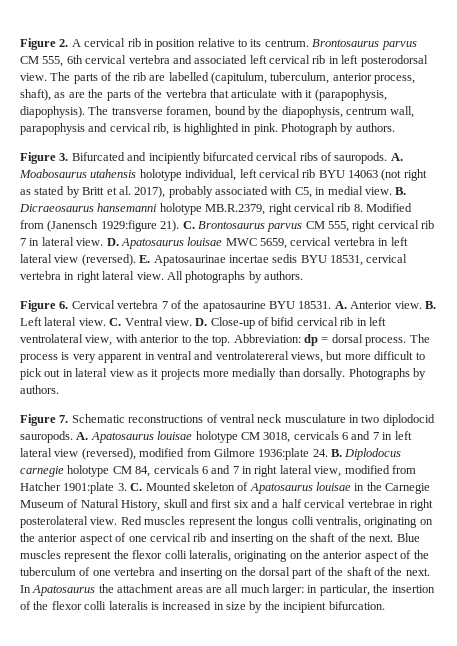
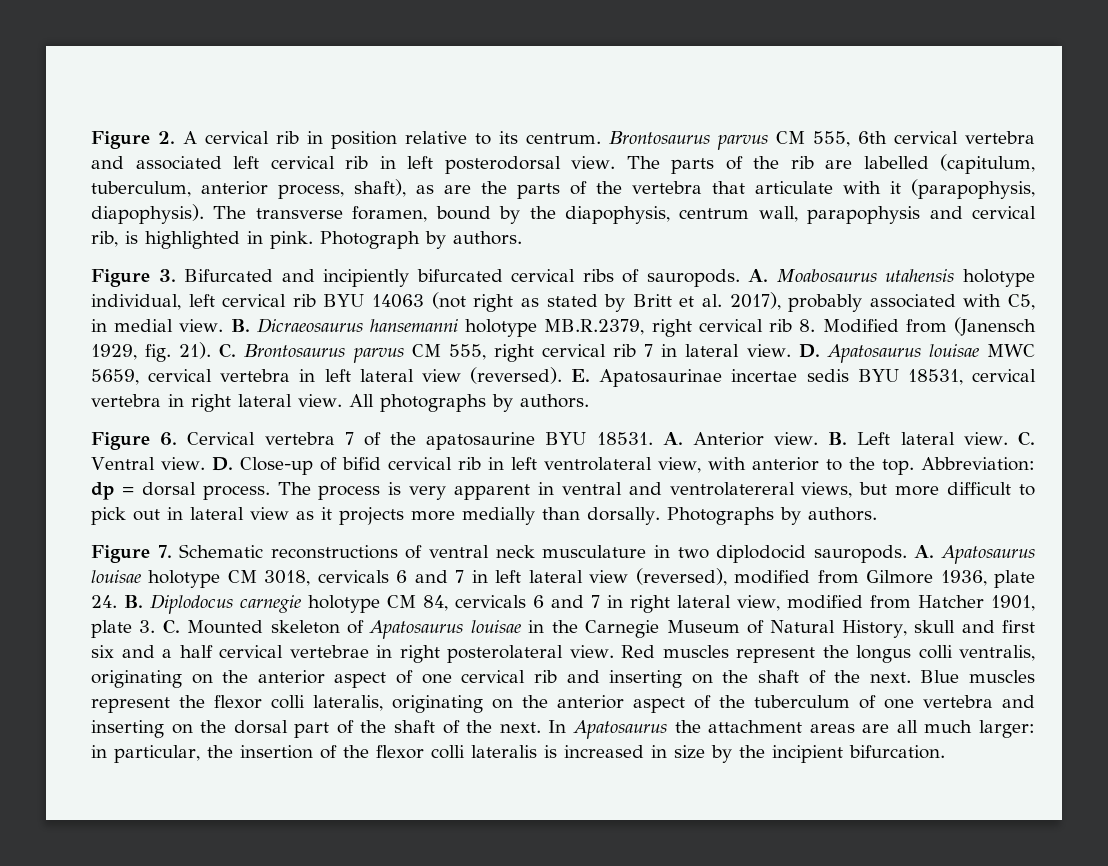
[100,220,157,232] 1929:figure -> [91,344,172,362] 1929, fig.
[258,448,310,460] 1936:plate -> [940,570,1036,588] 1936, plate
[63,482,115,494] 1901:plate -> [990,595,1035,611] [91,620,132,638] 1901, plate

